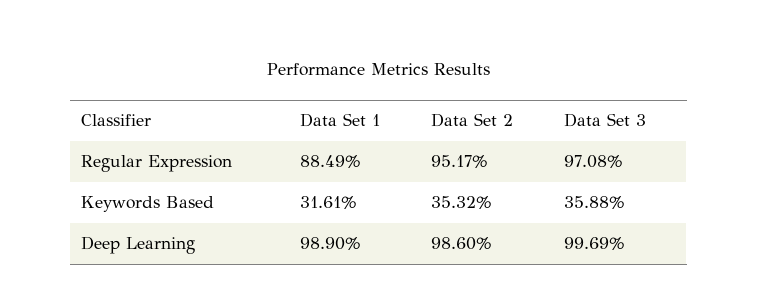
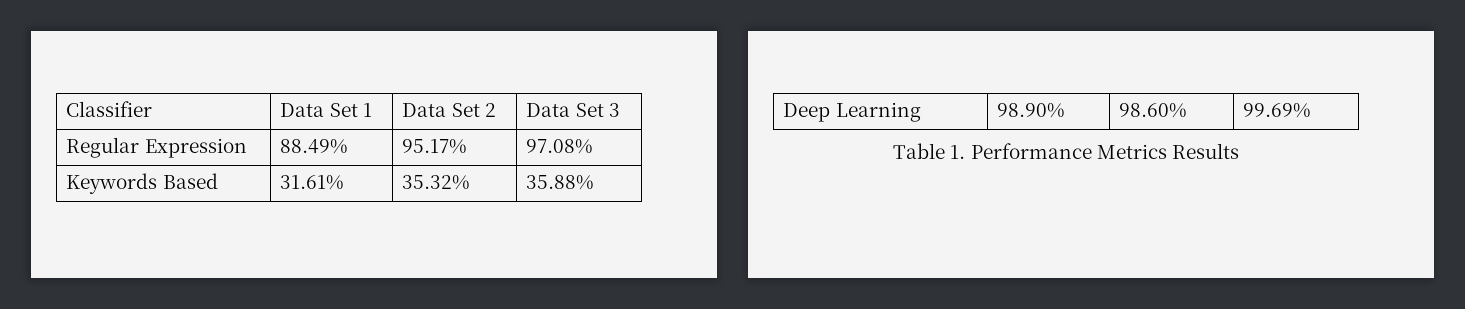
[267,63,490,76] Performance Metrics Results // -> (66, 109) none
(626, 243) none -> [893,143,1239,159] // Table 1. Performance Metrics Results

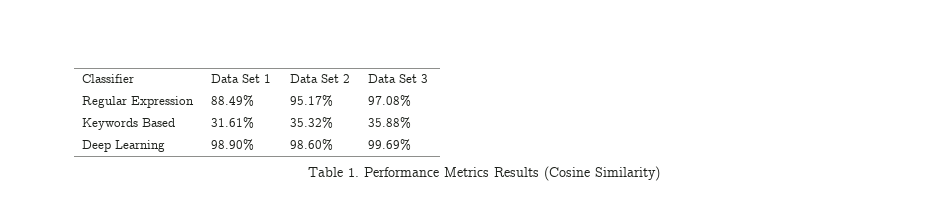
(1239, 151) none -> [544,166,660,181] (Cosine Similarity)

